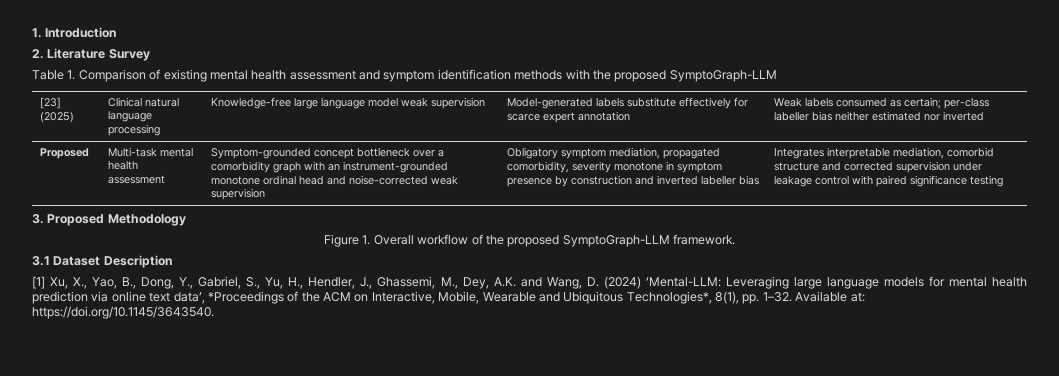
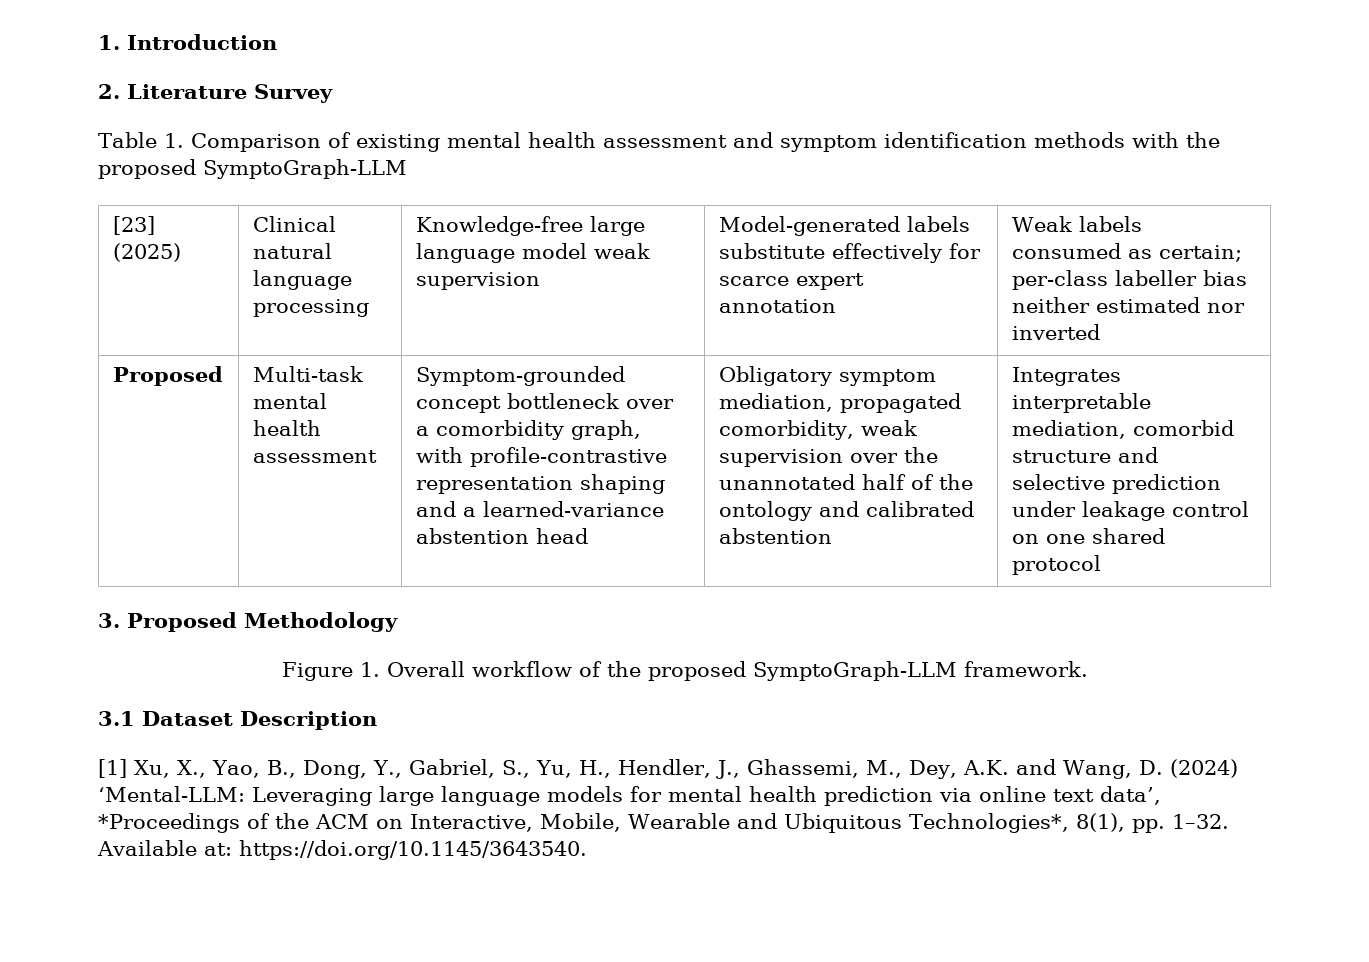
[272,161,448,173] [210,175,458,185] [210,188,265,200] graph with an instrument-grounded monotone ordinal head and noise-corrected weak supervision -> [570,420,641,440] [415,447,667,467] [415,474,665,494] [415,501,664,517] [415,528,588,544] graph, with profile-contrastive representation shaping and a learned-variance abstention head
[571,161,722,173] [506,175,759,187] severity monotone in symptom presence by construction and inverted labeller bias -> [860,420,917,436] [718,447,938,467] [718,474,973,490] [718,501,974,521] [718,528,832,544] weak supervision over the unannotated half of the ontology and calibrated abstention
[843,161,950,173] corrected supervision -> [1011,474,1221,494] selective prediction
[851,175,1003,187] with paired significance testing -> [1011,528,1165,544] [1011,555,1101,575] on one shared protocol

